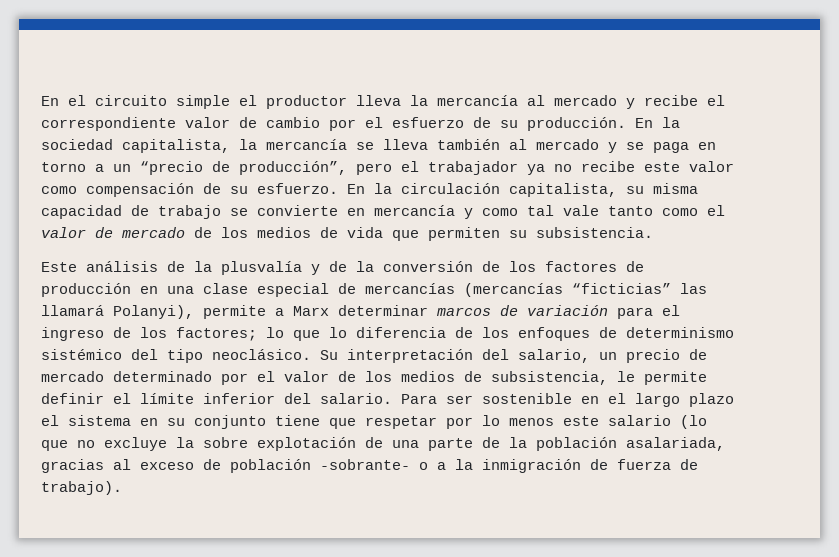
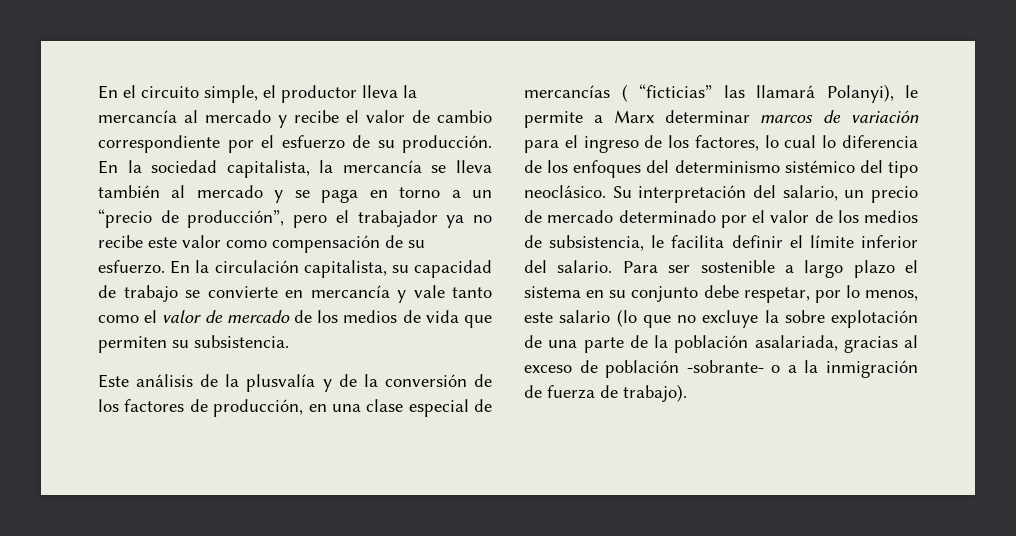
[176,95,230,109] simple -> [204,85,258,103] simple,
[41,117,176,131] correspondiente -> (359, 116) none
(320, 122) none -> [98,135,220,153] correspondiente
[653,183,698,194] misma -> (409, 269) none
[482,205,554,216] como tal -> (406, 296) none
[41,283,131,297] producción -> [213,399,304,417] producción,
[464,283,563,297] (mercancías -> [621,84,628,102] (
(194, 312) none -> [905,85,918,98] le
[176,327,320,341] factores; lo que -> [694,135,817,151] factores, lo cual
[599,327,617,338] de -> [646,160,670,173] del
[644,371,707,385] permite -> [671,235,725,248] facilita
[581,393,626,404] en el -> [784,265,794,273] a
[275,415,437,429] tiene que respetar -> [703,285,810,303] debe respetar,
[509,418,554,426] menos -> [865,290,918,301] menos,

